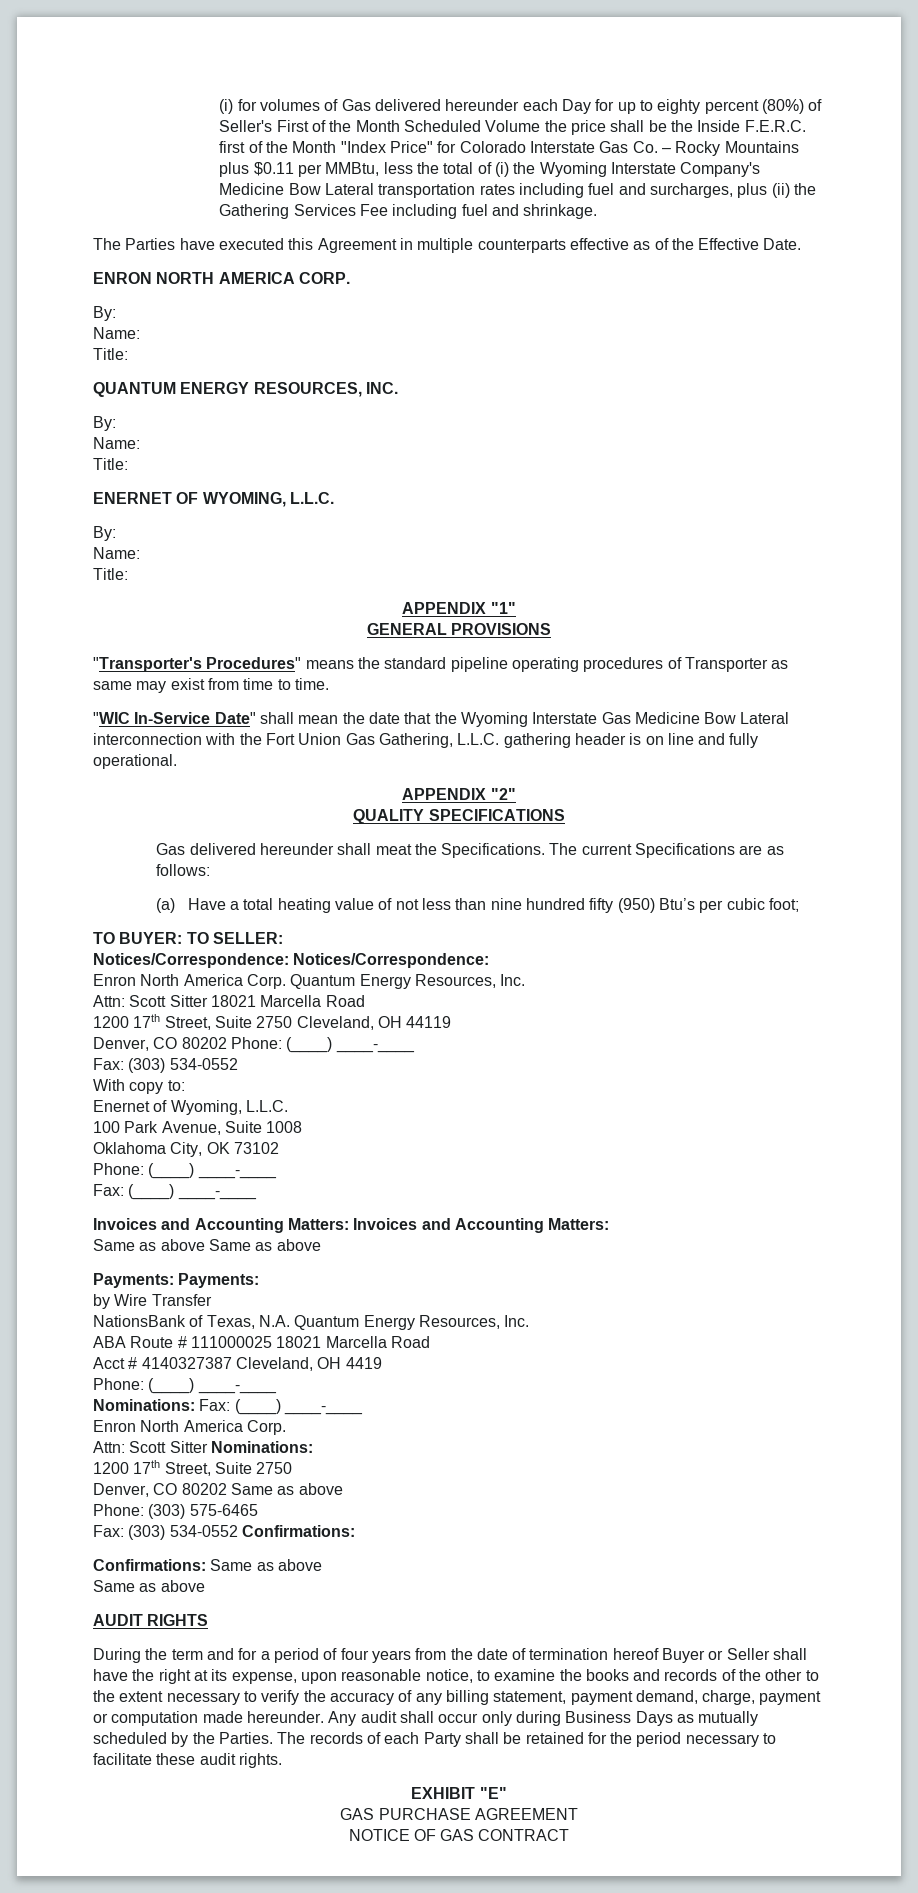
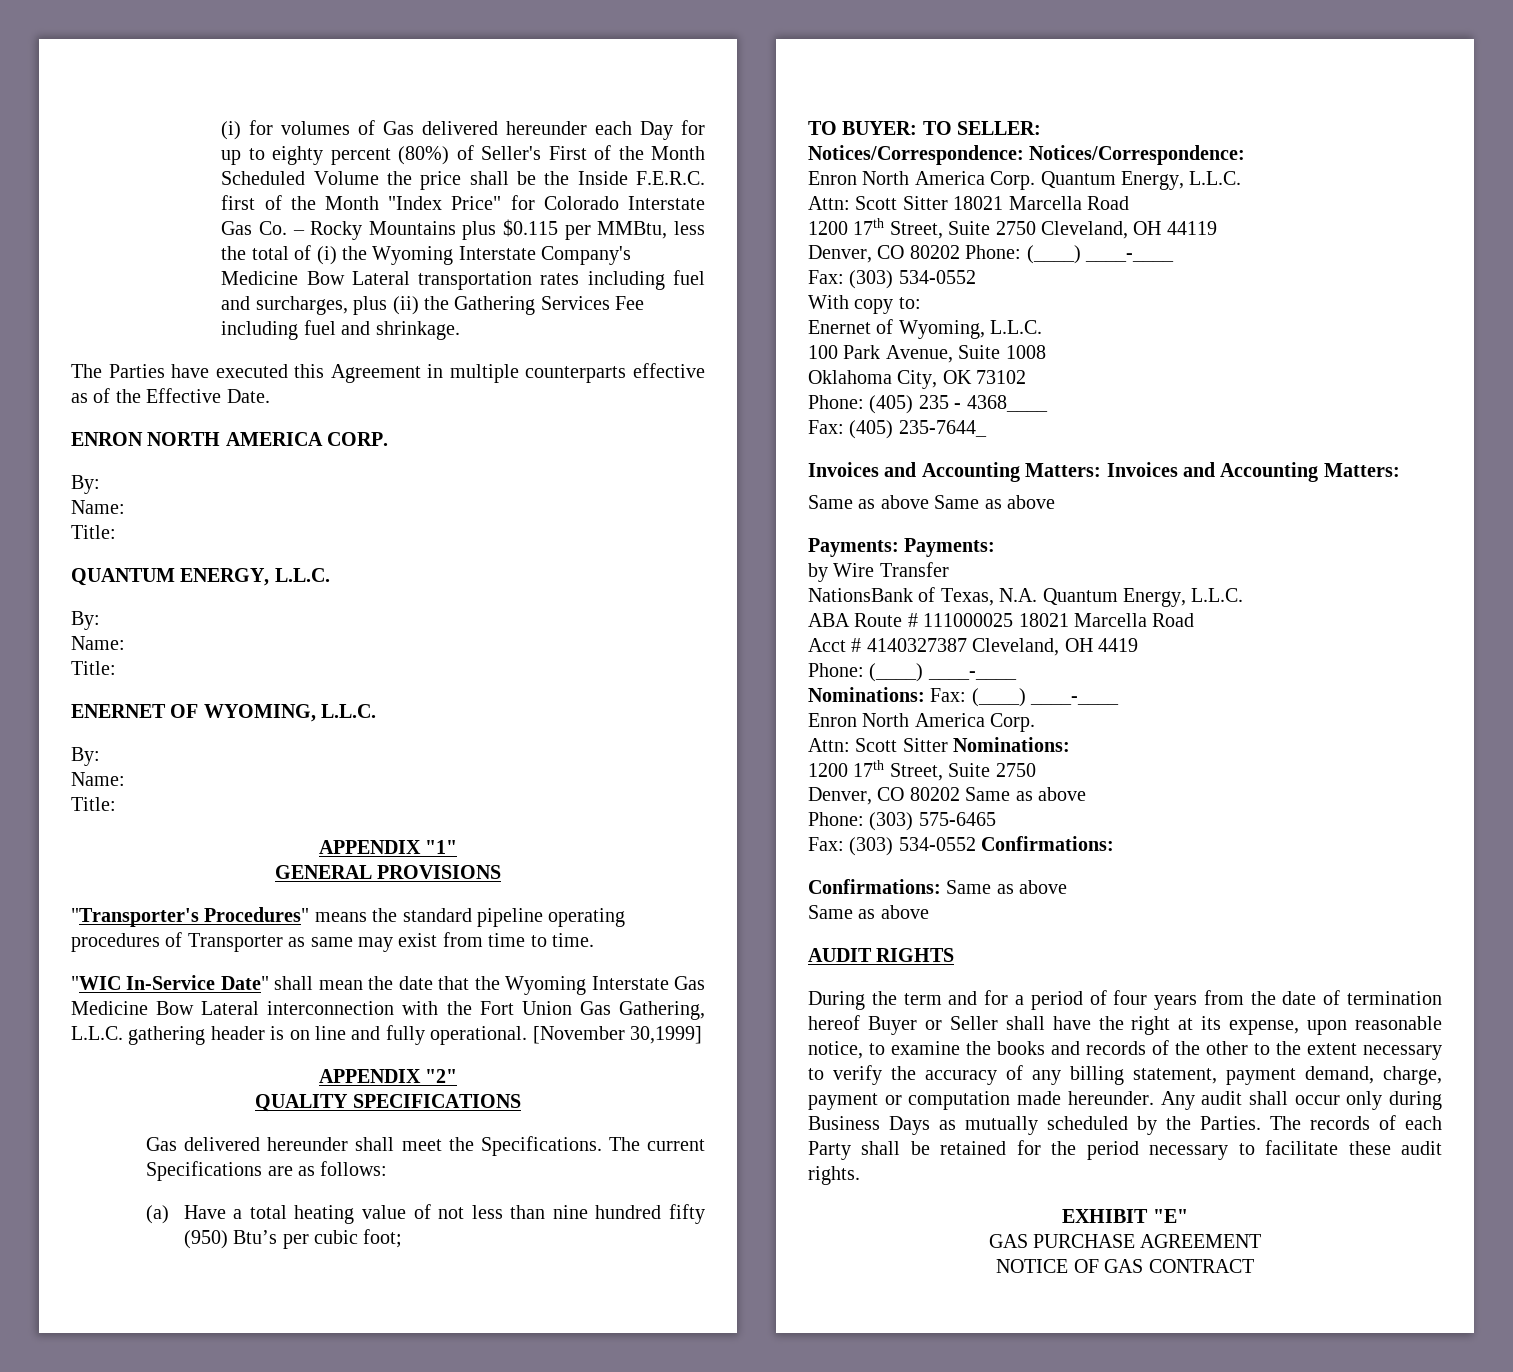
[253,162,294,176] $0.11 -> [503,219,559,237] $0.115
[180,382,398,397] ENERGY RESOURCES, INC. -> [180,568,330,586] ENERGY, L.L.C.
(177, 761) none -> [532,1026,702,1044] [November 30,1999]
[375,844,412,855] meat -> [401,1139,442,1151] meet
[359,974,526,989] Energy Resources, Inc. -> [1121,171,1242,190] Energy, L.L.C.
[148,1163,277,1179] [93,1184,257,1200] (____) ____-____ // Fax: (____) ____-____ -> [869,395,1048,414] [808,420,987,439] (405) 235 - 4368____ // Fax: (405) 235-7644_
[363,1315,530,1330] Energy Resources, Inc. -> [1123,588,1244,607] Energy, L.L.C.

